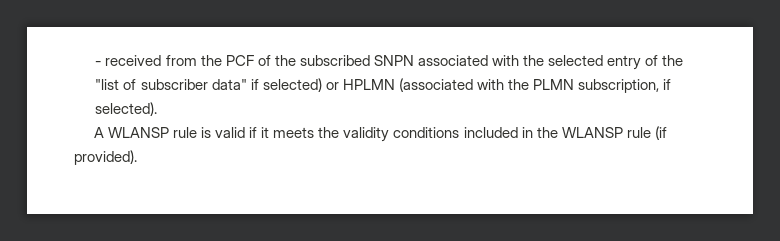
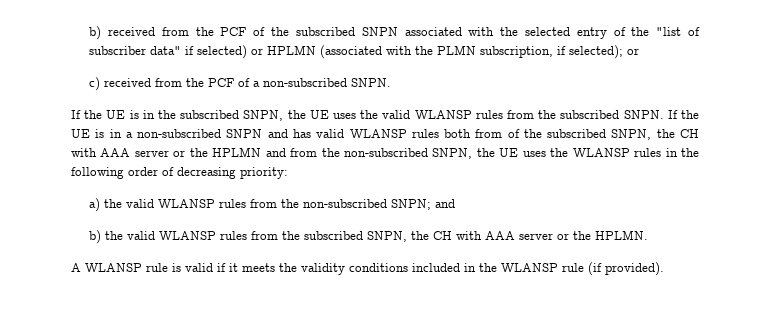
[95,61,102,66] - -> [89,26,102,40] b)
[95,102,158,116] selected). -> [569,45,640,59] [89,77,392,91] [71,110,699,121] [71,129,699,140] [71,147,700,159] [71,167,288,179] [89,198,456,212] [89,230,649,244] selected); or // c) received from the PCF of a non-subscribed SNPN. // If the UE is in the subscribed SNPN, the UE uses the valid WLANSP rules from the subscribed SNPN. If the UE is in a non-subscribed SNPN and has valid WLANSP rules both from of the subscribed SNPN, the CH with AAA server or the HPLMN and from the non-subscribed SNPN, the UE uses the WLANSP rules in the following order of decreasing priority: // a) the valid WLANSP rules from the non-subscribed SNPN; and // b) the valid WLANSP rules from the subscribed SNPN, the CH with AAA server or the HPLMN.

